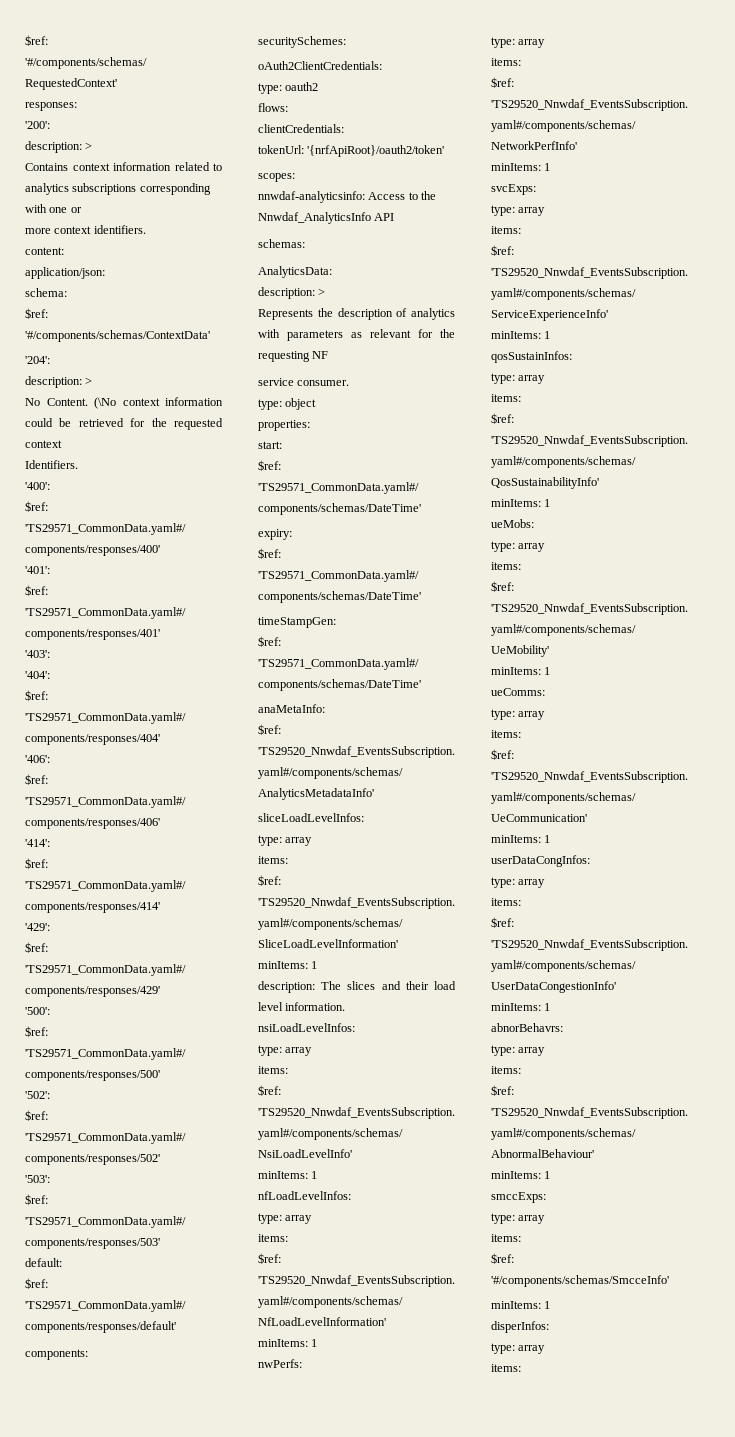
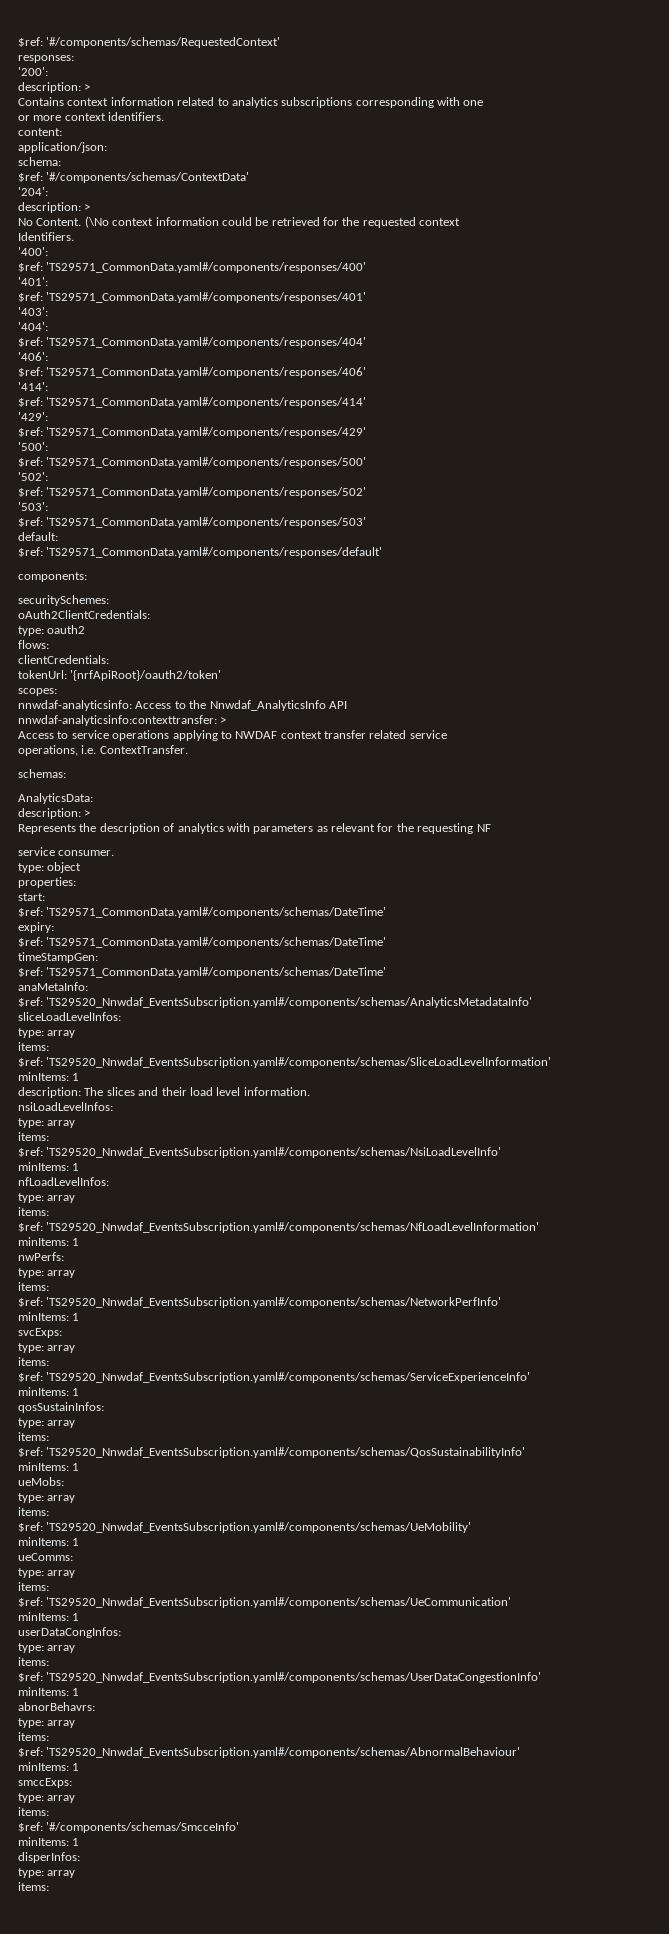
(68, 210) none -> (484, 103) //
(82, 210) // -> (30, 118) none
(395, 217) none -> [18,715,227,726] [18,730,447,741] [18,745,188,756] // nnwdaf-analyticsinfo:contexttransfer: > // Access to service operations applying to NWDAF context transfer related service // operations, i.e. ContextTransfer.

